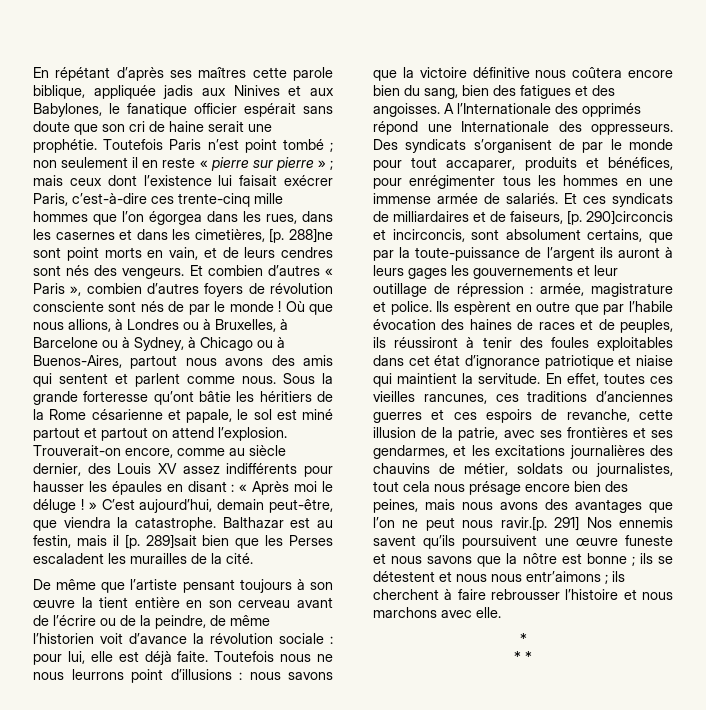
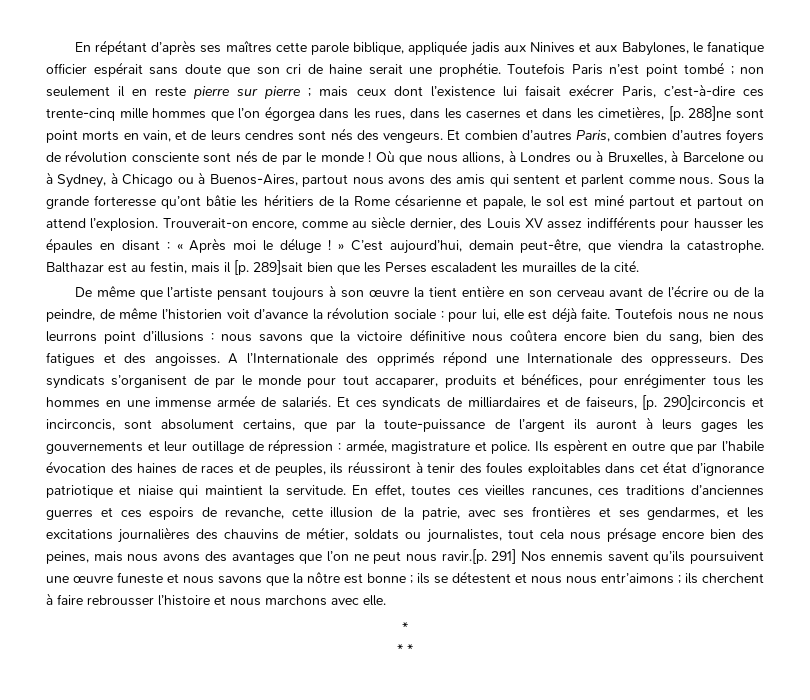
[199,160,208,168] « -> (187, 91) none
[317,160,326,168] » -> (302, 92) none
[325,268,333,276] [33,283,82,296] « Paris », -> [576,130,611,142] Paris,

